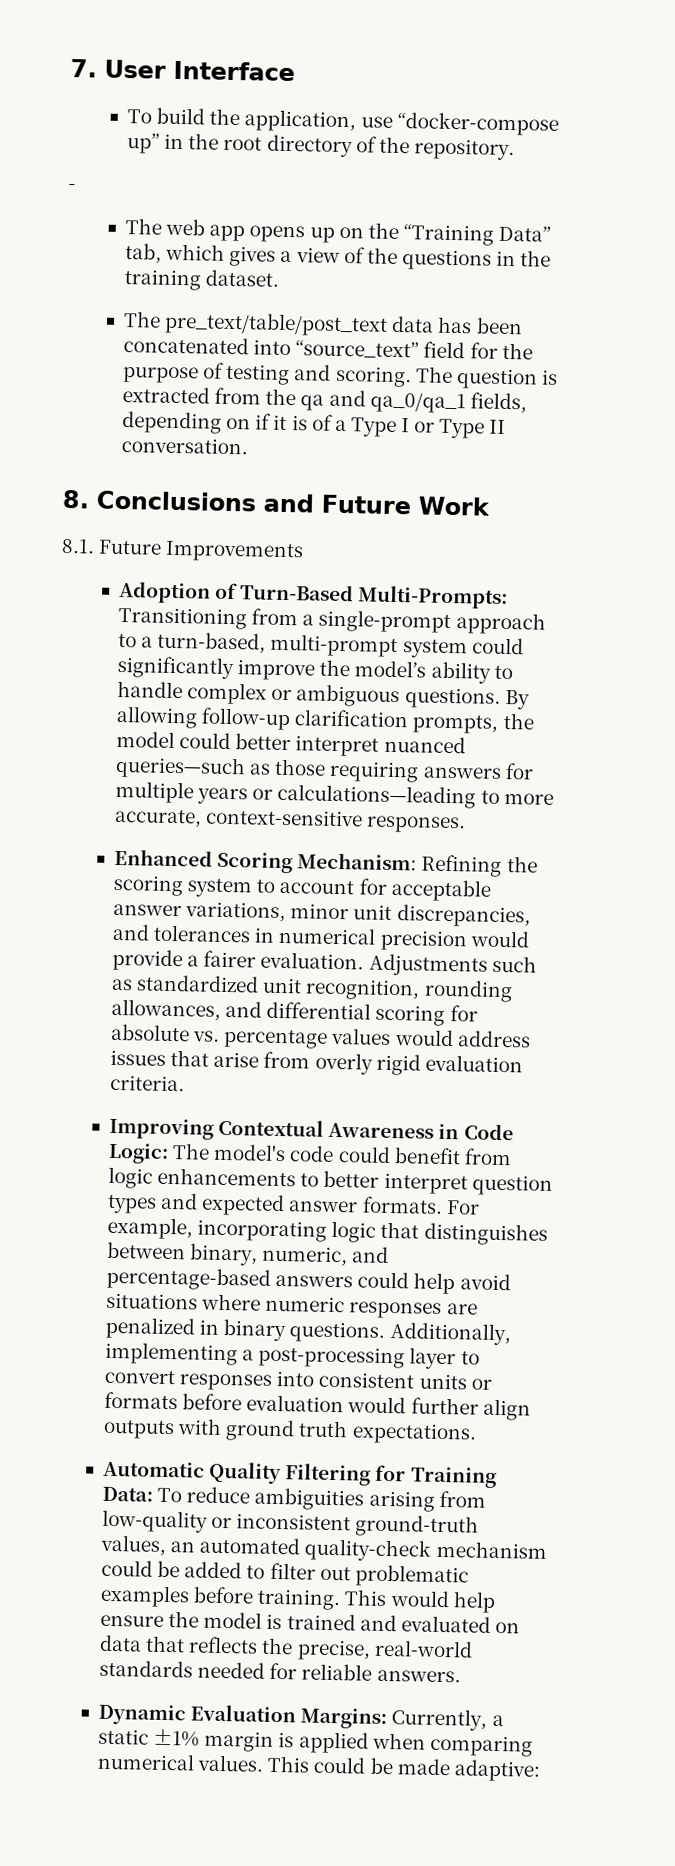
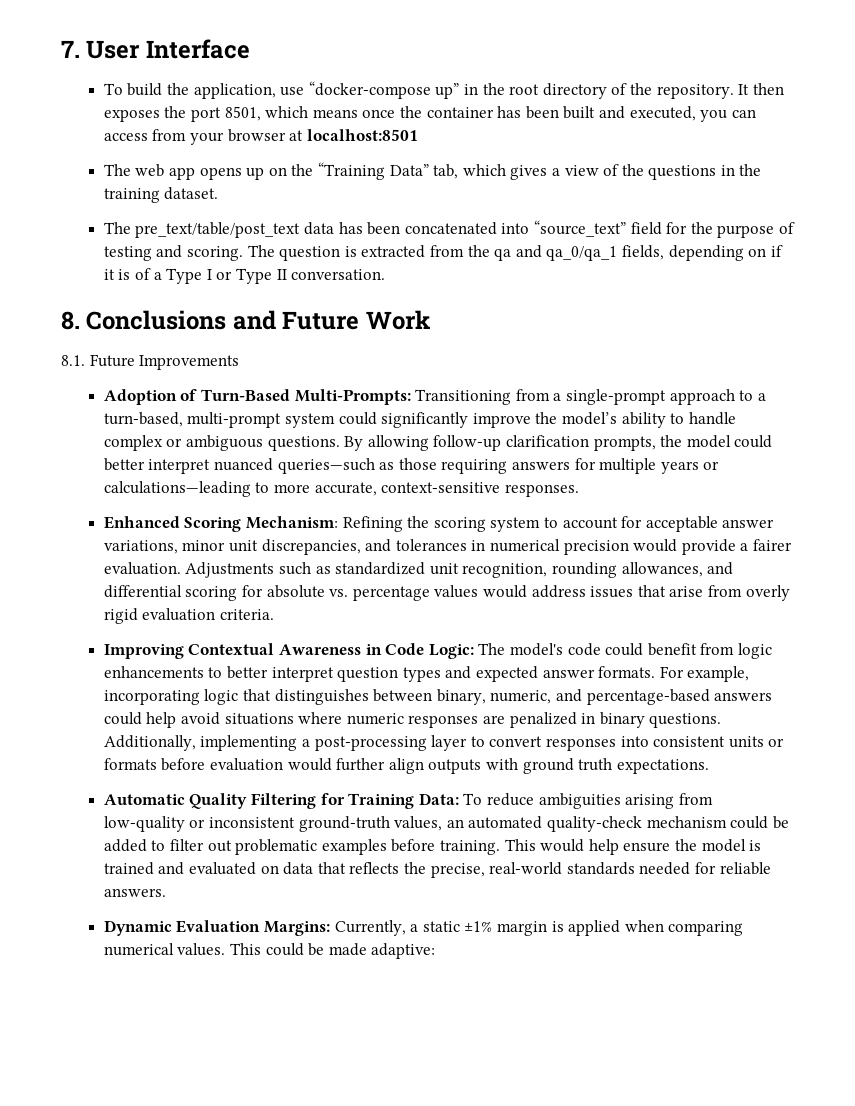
[68,183,76,191] // - -> [738,83,784,95] [103,106,756,122] [103,129,418,145] It then exposes the port 8501, which means once the container has been built and executed, you can access from your browser at localhost:8501

